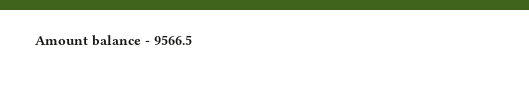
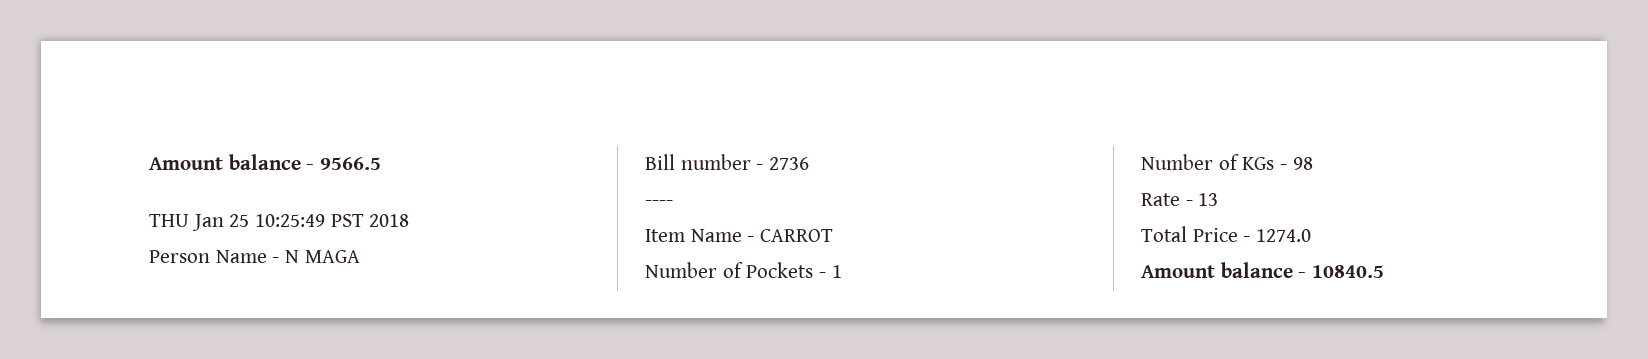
(192, 40) none -> [149,214,410,231] [149,250,360,263] [645,154,810,170] [645,200,673,206] [645,229,834,242] [645,262,842,278] [1141,154,1313,170] [1141,193,1219,206] [1141,226,1312,242] [1141,262,1385,278] // THU Jan 25 10:25:49 PST 2018 // Person Name - N MAGA // Bill number - 2736 // ---- // Item Name - CARROT // Number of Pockets - 1 // Number of KGs - 98 // Rate - 13 // Total Price - 1274.0 // Amount balance - 10840.5

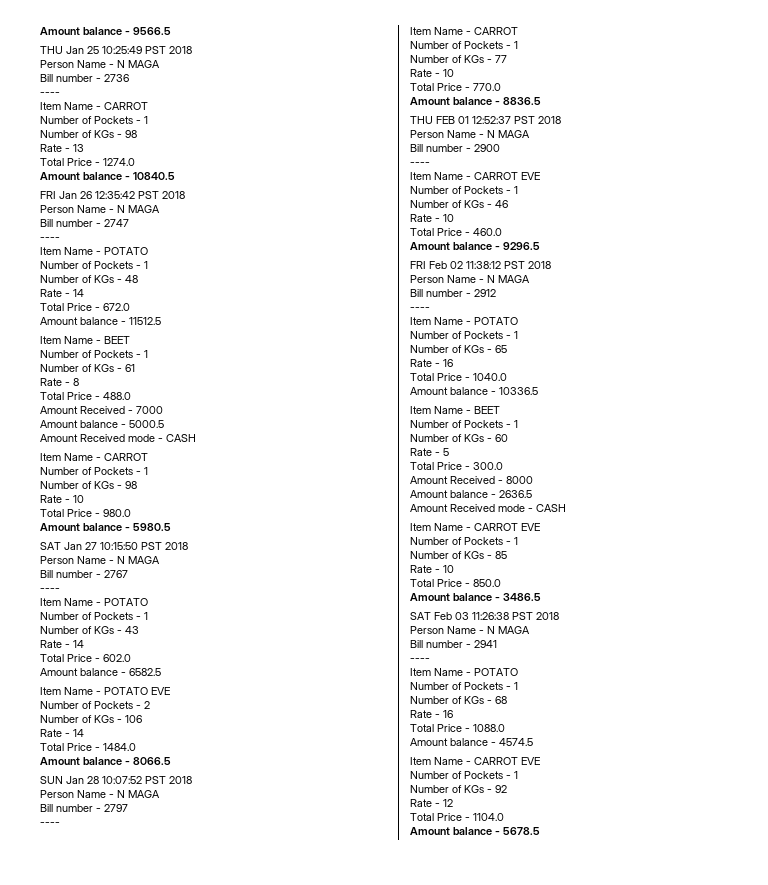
(1385, 271) none -> [40,191,185,199] [40,205,160,213] [40,219,129,227] [40,237,60,241] [40,247,148,255] [40,261,148,269] [40,275,138,283] [40,289,84,297] [40,303,130,311] [40,317,161,325] [40,336,130,344] [40,350,148,358] [40,364,135,372] [40,378,79,386] [40,392,131,400] [40,406,163,414] [40,420,164,428] [40,434,196,442] [40,453,148,461] [40,467,148,475] [40,481,137,489] [40,495,84,503] [40,509,131,517] [40,523,171,531] [40,542,188,550] [40,556,160,564] [40,570,128,578] [40,588,60,592] [40,598,148,606] [40,612,148,620] [40,626,139,634] [40,640,84,648] [40,654,131,662] [40,668,161,676] [40,687,170,695] [40,701,150,709] [40,715,142,723] [40,729,84,737] [40,743,136,751] [40,757,171,765] [40,776,192,784] [40,790,160,798] [40,804,128,812] [40,822,60,826] [410,27,518,35] [410,41,518,49] [410,55,507,63] [410,69,454,77] [410,83,501,91] [410,97,541,105] [410,116,561,124] [410,130,530,138] [410,144,500,152] [410,162,430,166] [410,172,540,180] [410,186,518,194] [410,200,508,208] [410,214,454,222] [410,228,502,236] [410,242,540,250] [410,261,551,269] [410,275,530,283] [410,289,496,297] [410,307,430,311] [410,317,518,325] [410,331,518,339] [410,345,507,353] [410,359,453,367] [410,373,507,381] [410,387,538,395] [410,406,500,414] [410,420,518,428] [410,434,508,442] [410,448,449,456] [410,462,503,470] [410,476,533,484] [410,490,532,498] [410,504,566,512] [410,523,540,531] [410,537,518,545] [410,551,507,559] [410,565,454,573] [410,579,501,587] [410,593,541,601] [410,612,559,620] [410,626,530,634] [410,640,497,648] [410,658,430,662] [410,668,518,676] [410,682,518,690] [410,696,507,704] [410,710,453,718] [410,724,505,732] [410,738,533,746] [410,757,540,765] [410,771,518,779] [410,785,507,793] [410,799,453,807] [410,813,504,821] [410,827,540,835] // FRI Jan 26 12:35:42 PST 2018 // Person Name - N MAGA // Bill number - 2747 // ---- // Item Name - POTATO // Number of Pockets - 1 // Number of KGs - 48 // Rate - 14 // Total Price - 672.0 // Amount balance - 11512.5 // Item Name - BEET // Number of Pockets - 1 // Number of KGs - 61 // Rate - 8 // Total Price - 488.0 // Amount Received - 7000 // Amount balance - 5000.5 // Amount Received mode - CASH // Item Name - CARROT // Number of Pockets - 1 // Number of KGs - 98 // Rate - 10 // Total Price - 980.0 // Amount balance - 5980.5 // SAT Jan 27 10:15:50 PST 2018 // Person Name - N MAGA // Bill number - 2767 // ---- // Item Name - POTATO // Number of Pockets - 1 // Number of KGs - 43 // Rate - 14 // Total Price - 602.0 // Amount balance - 6582.5 // Item Name - POTATO EVE // Number of Pockets - 2 // Number of KGs - 106 // Rate - 14 // Total Price - 1484.0 // Amount balance - 8066.5 // SUN Jan 28 10:07:52 PST 2018 // Person Name - N MAGA // Bill number - 2797 // ---- // Item Name - CARROT // Number of Pockets - 1 // Number of KGs - 77 // Rate - 10 // Total Price - 770.0 // Amount balance - 8836.5 // THU FEB 01 12:52:37 PST 2018 // Person Name - N MAGA // Bill number - 2900 // ---- // Item Name - CARROT EVE // Number of Pockets - 1 // Number of KGs - 46 // Rate - 10 // Total Price - 460.0 // Amount balance - 9296.5 // FRI Feb 02 11:38:12 PST 2018 // Person Name - N MAGA // Bill number - 2912 // ---- // Item Name - POTATO // Number of Pockets - 1 // Number of KGs - 65 // Rate - 16 // Total Price - 1040.0 // Amount balance - 10336.5 // Item Name - BEET // Number of Pockets - 1 // Number of KGs - 60 // Rate - 5 // Total Price - 300.0 // Amount Received - 8000 // Amount balance - 2636.5 // Amount Received mode - CASH // Item Name - CARROT EVE // Number of Pockets - 1 // Number of KGs - 85 // Rate - 10 // Total Price - 850.0 // Amount balance - 3486.5 // SAT Feb 03 11:26:38 PST 2018 // Person Name - N MAGA // Bill number - 2941 // ---- // Item Name - POTATO // Number of Pockets - 1 // Number of KGs - 68 // Rate - 16 // Total Price - 1088.0 // Amount balance - 4574.5 // Item Name - CARROT EVE // Number of Pockets - 1 // Number of KGs - 92 // Rate - 12 // Total Price - 1104.0 // Amount balance - 5678.5

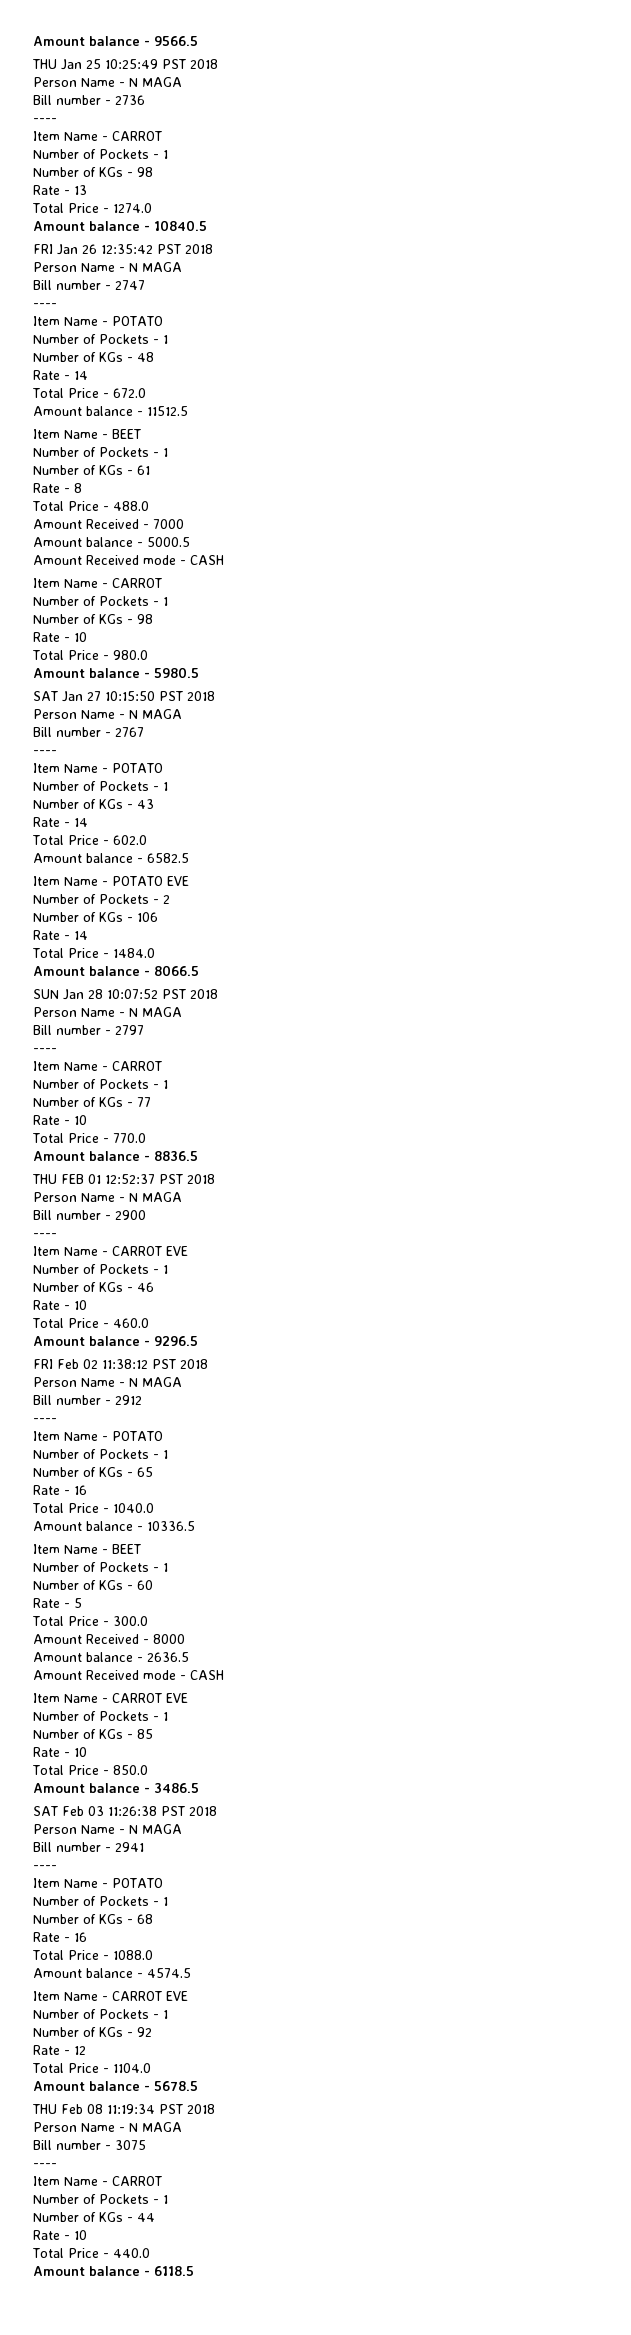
(540, 831) none -> [32,2104,215,2114] [33,2122,182,2132] [33,2140,146,2150] [33,2163,57,2168] [33,2176,162,2186] [33,2194,168,2204] [33,2212,155,2222] [33,2230,87,2240] [32,2248,150,2258] [33,2266,194,2276] // THU Feb 08 11:19:34 PST 2018 // Person Name - N MAGA // Bill number - 3075 // ---- // Item Name - CARROT // Number of Pockets - 1 // Number of KGs - 44 // Rate - 10 // Total Price - 440.0 // Amount balance - 6118.5

